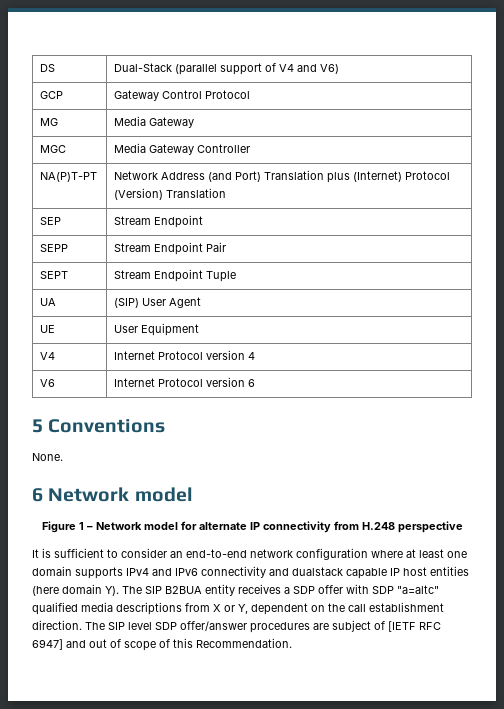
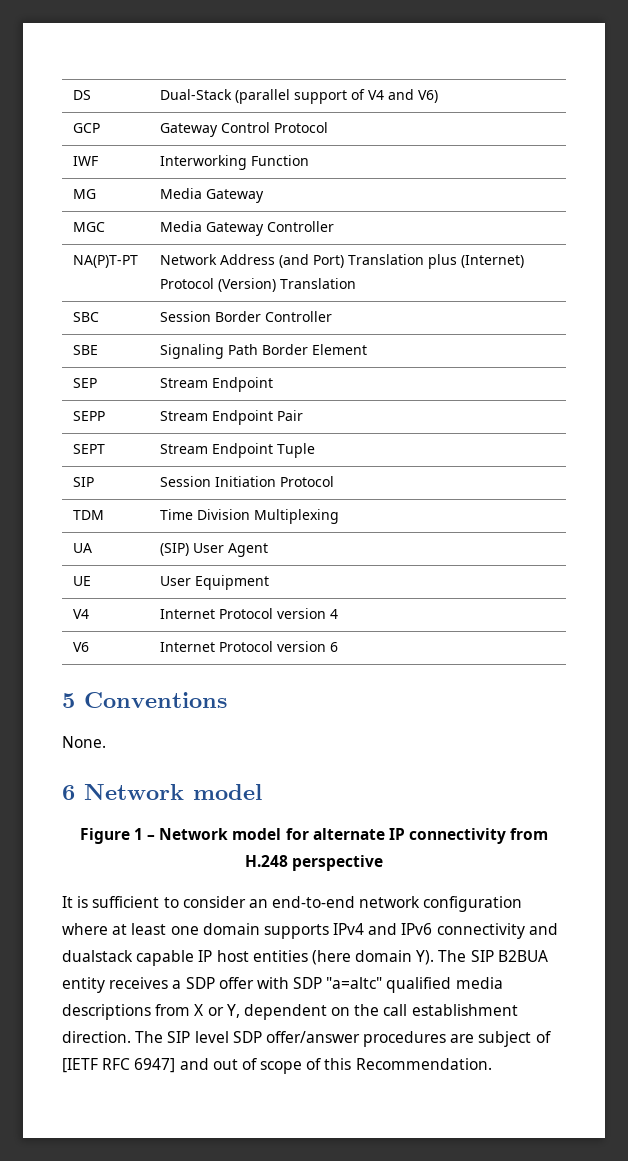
(251, 94) none -> [72,156,98,166] [159,155,309,170] // IWF | Interworking Function
(227, 193) none -> [72,312,99,322] [159,311,332,322] [72,345,98,355] [159,344,367,359] // SBC | Session Border Controller // SBE | Signaling Path Border Element
(237, 276) none -> [72,477,94,487] [159,476,334,487] [72,510,104,520] [159,509,339,524] // SIP | Session Initiation Protocol // TDM | Time Division Multiplexing

